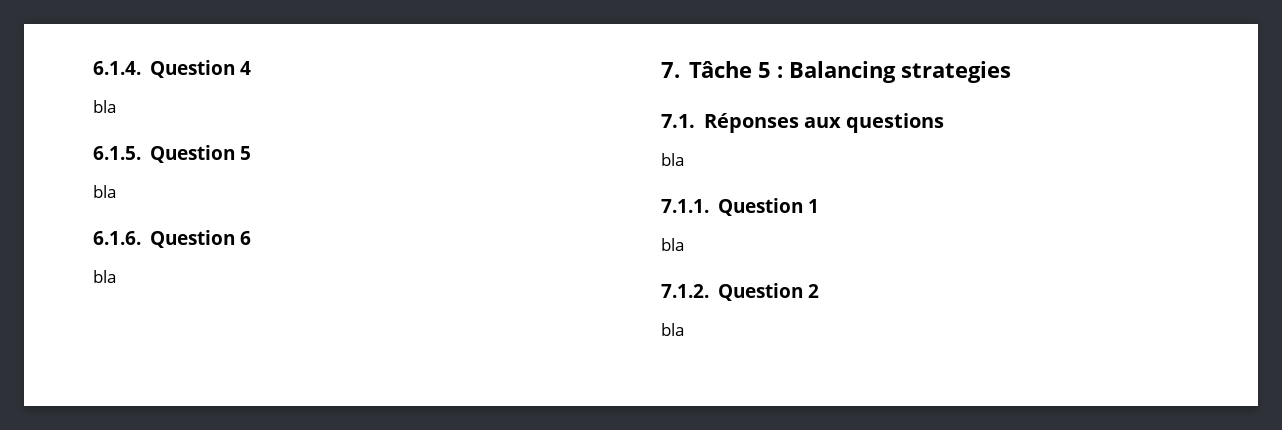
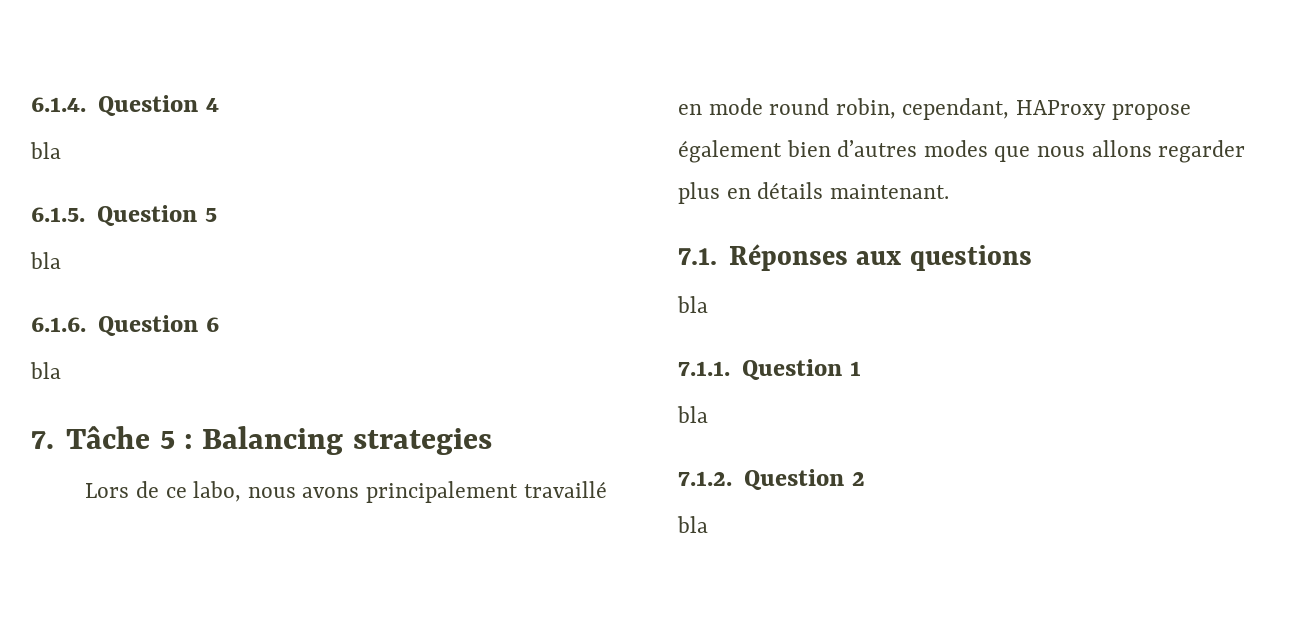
(1012, 72) none -> [85,481,607,503] [678,98,1191,120] [678,140,1246,163] [678,182,949,204] // Lors de ce labo, nous avons principalement travaillé en mode round robin, cependant, HAProxy propose également bien d’autres modes que nous allons regarder plus en détails maintenant.

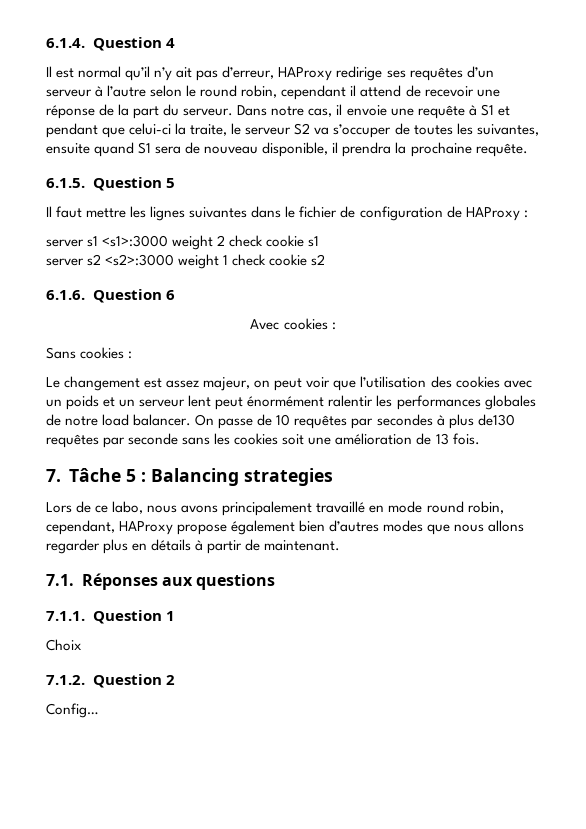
[30,142,61,159] [31,205,217,226] [30,252,61,269] [31,315,219,336] [30,362,61,379] bla // 6.1.5. Question 5 // bla // 6.1.6. Question 6 // bla -> [46,66,494,81] [46,85,500,100] [46,104,510,119] [46,123,539,138] [46,142,528,157] [46,177,175,191] [46,206,528,221] [46,235,320,250] [46,254,326,269] [46,289,175,303] [250,318,336,330] [46,347,133,359] [46,376,532,391] [46,395,536,410] [46,414,515,429] [46,433,480,448] Il est normal qu’il n’y ait pas d’erreur, HAProxy redirige ses requêtes d’un serveur à l’autre selon le round robin, cependant il attend de recevoir une réponse de la part du serveur. Dans notre cas, il envoie une requête à S1 et pendant que celui-ci la traite, le serveur S2 va s’occuper de toutes les suivantes, ensuite quand S1 sera de nouveau disponible, il prendra la prochaine requête. // 6.1.5. Question 5 // Il faut mettre les lignes suivantes dans le fichier de configuration de HAProxy : // server s1 <s1>:3000 weight 2 check cookie s1 // server s2 <s2>:3000 weight 1 check cookie s2 // 6.1.6. Question 6 // Avec cookies : // Sans cookies : // Le changement est assez majeur, on peut voir que l’utilisation des cookies avec un poids et un serveur lent peut énormément ralentir les performances globales de notre load balancer. On passe de 10 requêtes par secondes à plus de130 requêtes par seconde sans les cookies soit une amélioration de 13 fois.
(824, 190) none -> [195,539,261,554] à partir de
[677,296,708,313] // bla -> (276, 582) none
[677,406,708,423] bla -> [46,639,82,651] Choix
[677,516,708,533] bla -> [46,703,98,718] Config…

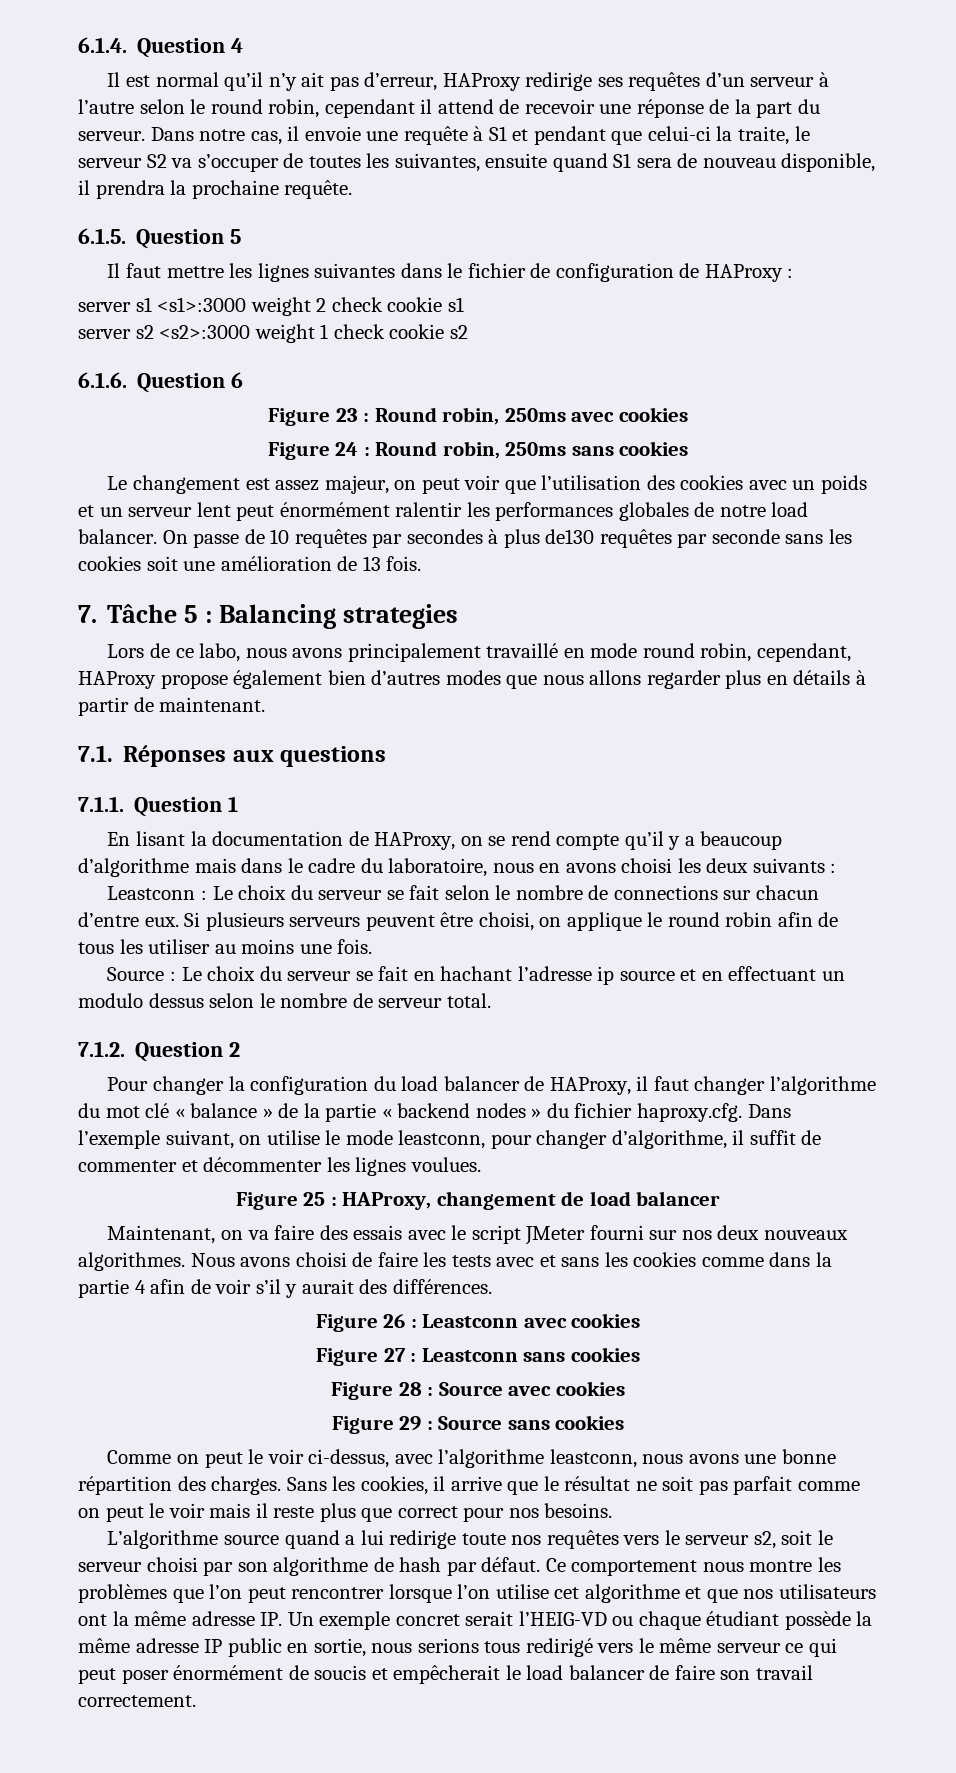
[250,318,336,330] [46,347,133,359] Avec cookies : // Sans cookies : -> [268,407,688,426] [267,441,689,460] Figure 23 : Round robin, 250ms avec cookies // Figure 24 : Round robin, 250ms sans cookies
[46,639,82,651] [46,674,175,688] [46,703,98,718] Choix // 7.1.2. Question 2 // Config… -> [107,831,783,850] [78,858,837,877] [107,885,819,900] [78,912,839,931] [78,939,373,954] [107,966,845,985] [78,993,491,1008] [78,1041,241,1062] [107,1076,876,1095] [78,1103,791,1122] [78,1130,822,1149] [78,1157,481,1176] [235,1191,721,1210] [107,1225,848,1245] [78,1252,833,1271] [78,1279,492,1298] [315,1313,641,1332] [316,1347,640,1366] [331,1381,625,1400] [331,1415,625,1434] [107,1449,836,1468] [78,1476,861,1495] [78,1503,613,1522] [107,1530,833,1549] [78,1557,841,1576] [78,1584,876,1603] [78,1611,873,1630] [78,1638,838,1657] [78,1665,813,1684] [78,1695,196,1707] En lisant la documentation de HAProxy, on se rend compte qu’il y a beaucoup d’algorithme mais dans le cadre du laboratoire, nous en avons choisi les deux suivants : // Leastconn : Le choix du serveur se fait selon le nombre de connections sur chacun d’entre eux. Si plusieurs serveurs peuvent être choisi, on applique le round robin afin de tous les utiliser au moins une fois. // Source : Le choix du serveur se fait en hachant l’adresse ip source et en effectuant un modulo dessus selon le nombre de serveur total. // 7.1.2. Question 2 // Pour changer la configuration du load balancer de HAProxy, il faut changer l’algorithme du mot clé « balance » de la partie « backend nodes » du fichier haproxy.cfg. Dans l’exemple suivant, on utilise le mode leastconn, pour changer d’algorithme, il suffit de commenter et décommenter les lignes voulues. // Figure 25 : HAProxy, changement de load balancer // Maintenant, on va faire des essais avec le script JMeter fourni sur nos deux nouveaux algorithmes. Nous avons choisi de faire les tests avec et sans les cookies comme dans la partie 4 afin de voir s’il y aurait des différences. // Figure 26 : Leastconn avec cookies // Figure 27 : Leastconn sans cookies // Figure 28 : Source avec cookies // Figure 29 : Source sans cookies // Comme on peut le voir ci-dessus, avec l’algorithme leastconn, nous avons une bonne répartition des charges. Sans les cookies, il arrive que le résultat ne soit pas parfait comme on peut le voir mais il reste plus que correct pour nos besoins. // L’algorithme source quand a lui redirige toute nos requêtes vers le serveur s2, soit le serveur choisi par son algorithme de hash par défaut. Ce comportement nous montre les problèmes que l’on peut rencontrer lorsque l’on utilise cet algorithme et que nos utilisateurs ont la même adresse IP. Un exemple concret serait l’HEIG-VD ou chaque étudiant possède la même adresse IP public en sortie, nous serions tous redirigé vers le même serveur ce qui peut poser énormément de soucis et empêcherait le load balancer de faire son travail correctement.

